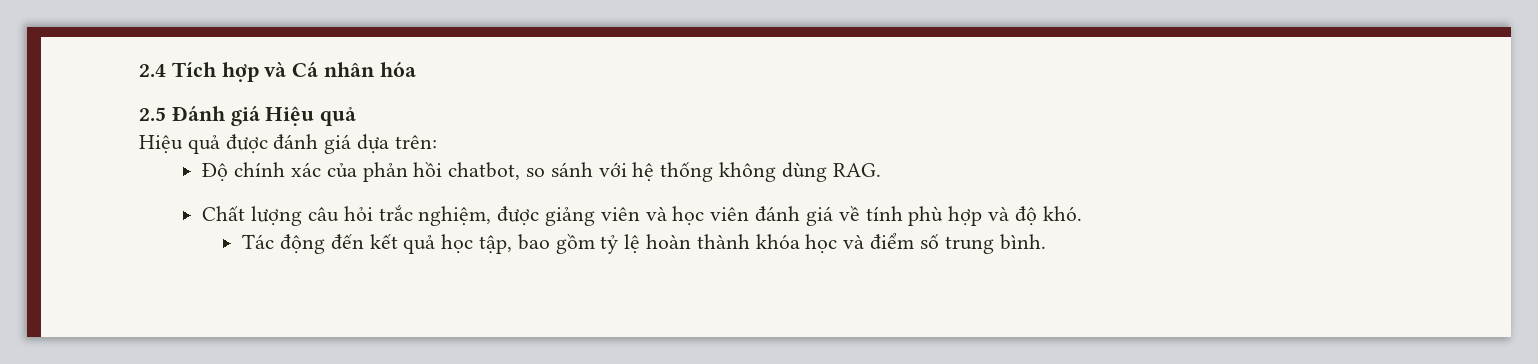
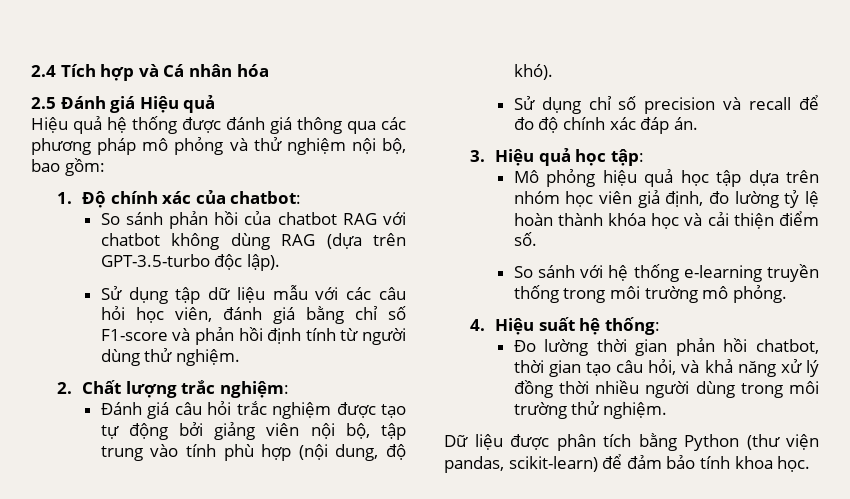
(220, 144) none -> [107,116,177,134] hệ thống
[357,134,437,154] [202,162,881,182] [202,204,1082,226] [242,234,595,254] dựa trên: // Độ chính xác của phản hồi chatbot, so sánh với hệ thống không dùng RAG. // Chất lượng câu hỏi trắc nghiệm, được giảng viên và học viên đánh giá về tính phù hợp và độ khó. // Tác động đến kết quả học tập, bao gồm -> [297,117,406,134] [31,137,406,155] [31,158,105,176] [56,190,302,208] [100,211,406,229] [100,233,406,250] [100,254,280,271] [100,285,406,304] [100,306,406,324] [100,327,406,345] [100,348,240,366] [56,380,289,398] [100,401,406,419] [100,422,406,440] [100,444,406,461] [513,64,553,80] [513,95,819,114] [513,117,698,134] [469,148,644,166] [513,169,819,187] [513,190,779,208] thông qua các phương pháp mô phỏng và thử nghiệm nội bộ, bao gồm: // 1. Độ chính xác của chatbot: // So sánh phản hồi của chatbot RAG với chatbot không dùng RAG (dựa trên GPT-3.5-turbo độc lập). // Sử dụng tập dữ liệu mẫu với các câu hỏi học viên, đánh giá bằng chỉ số F1-score và phản hồi định tính từ người dùng thử nghiệm. // 2. Chất lượng trắc nghiệm: // Đánh giá câu hỏi trắc nghiệm được tạo tự động bởi giảng viên nội bộ, tập trung vào tính phù hợp (nội dung, độ khó). // Sử dụng chỉ số precision và recall để đo độ chính xác đáp án. // 3. Hiệu quả học tập: // Mô phỏng hiệu quả học tập dựa trên nhóm học viên giả định, đo lường
[870,233,1046,254] điểm số trung bình. -> [707,211,819,229] [513,232,537,246] [513,264,819,282] [513,285,787,303] [469,317,660,335] [513,338,819,356] [513,359,819,377] [513,380,819,398] [513,401,667,419] [444,433,819,451] [444,454,811,473] cải thiện điểm số. // So sánh với hệ thống e-learning truyền thống trong môi trường mô phỏng. // 4. Hiệu suất hệ thống: // Đo lường thời gian phản hồi chatbot, thời gian tạo câu hỏi, và khả năng xử lý đồng thời nhiều người dùng trong môi trường thử nghiệm. // Dữ liệu được phân tích bằng Python (thư viện pandas, scikit-learn) để đảm bảo tính khoa học.

